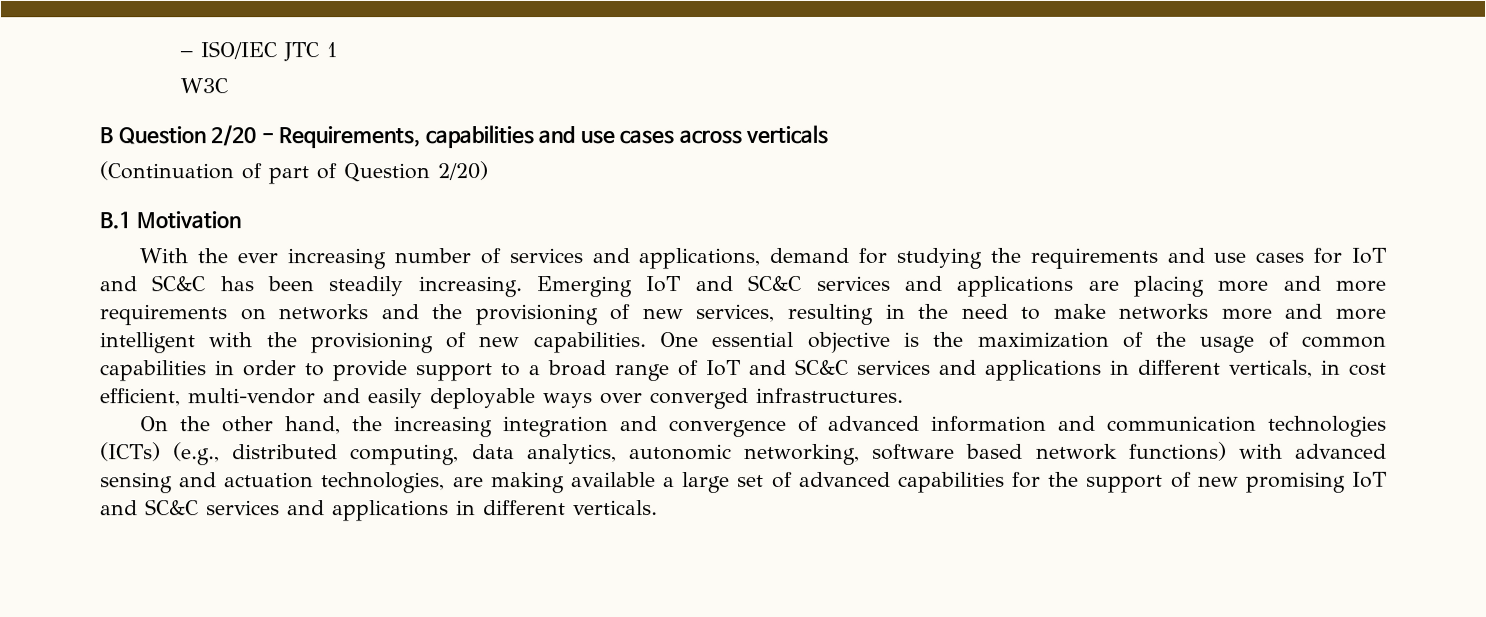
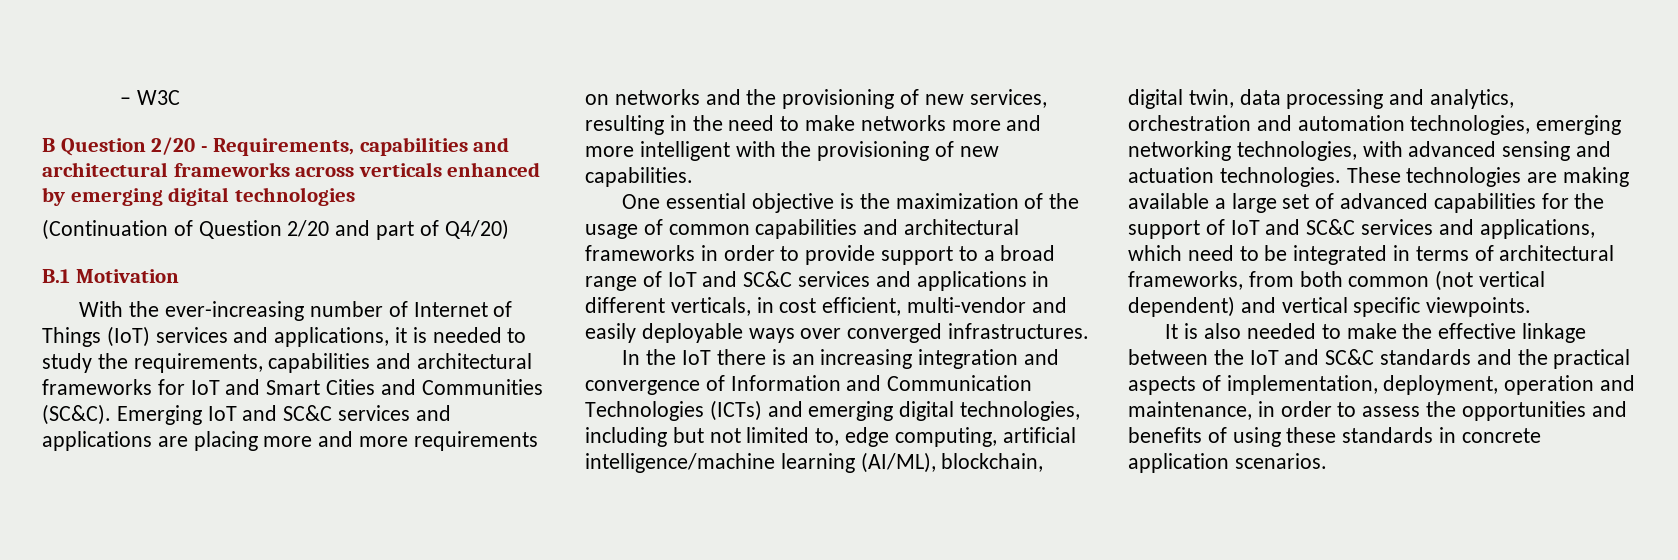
[179,41,337,62] – ISO/IEC JTC 1 // -> [120,97,132,105] –
[579,130,675,145] use cases -> [42,162,290,177] architectural frameworks
[99,161,488,185] [99,211,241,230] [139,247,1387,270] [99,275,522,298] // (Continuation of part of Question 2/20) // B.1 Motivation // With the ever increasing number of services and applications, demand for studying the requirements and use cases for IoT and SC&C has been steadily increasing. -> [447,162,541,177] [42,187,355,206] [42,219,509,240] [42,269,179,283] [79,301,513,321] [42,326,527,347] [42,353,533,373] [42,379,543,395] [42,404,111,425] enhanced by emerging digital technologies // (Continuation of Question 2/20 and part of Q4/20) // B.1 Motivation // With the ever-increasing number of Internet of Things (IoT) services and applications, it is needed to study the requirements, capabilities and architectural frameworks for IoT and Smart Cities and Communities (SC&C).
(647, 343) none -> (693, 177) //
(207, 371) none -> [863,219,1020,235] [585,245,695,261] and architectural frameworks
[140,416,384,435] On the other hand, the -> [622,349,815,365] In the IoT there is an
[828,415,1388,437] [100,441,1227,466] advanced information and communication technologies (ICTs) (e.g., distributed computing, data analytics, autonomic networking, software based network functions) -> [730,375,1033,391] [585,400,1081,421] [585,427,1076,447] [585,452,1044,473] [1128,89,1515,109] [1128,115,1622,135] [1128,141,1357,161] Information and Communication Technologies (ICTs) and emerging digital technologies, including but not limited to, edge computing, artificial intelligence/machine learning (AI/ML), blockchain, digital twin, data processing and analytics, orchestration and automation technologies, emerging networking technologies,
[321,472,446,494] technologies, -> [1219,167,1522,187] technologies. These technologies
[1197,471,1387,493] [100,499,658,522] new promising IoT and SC&C services and applications in different verticals. -> [1230,219,1595,239] [1128,245,1615,265] [1128,270,1546,291] [1128,296,1532,317] [1165,323,1586,343] [1128,349,1631,369] [1128,375,1636,395] [1128,401,1627,421] [1128,427,1541,447] [1128,453,1327,473] IoT and SC&C services and applications, which need to be integrated in terms of architectural frameworks, from both common (not vertical dependent) and vertical specific viewpoints. // It is also needed to make the effective linkage between the IoT and SC&C standards and the practical aspects of implementation, deployment, operation and maintenance, in order to assess the opportunities and benefits of using these standards in concrete application scenarios.

